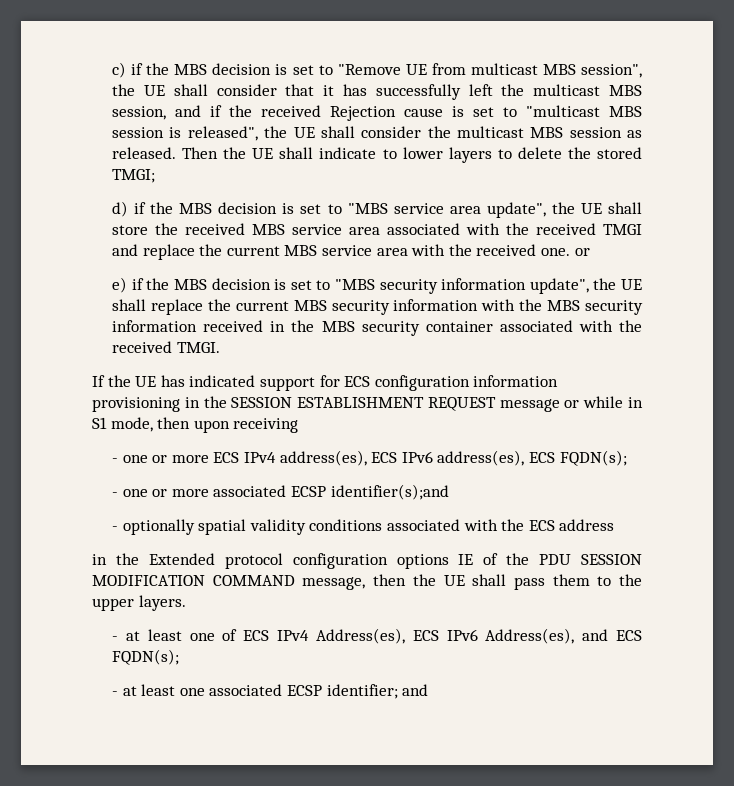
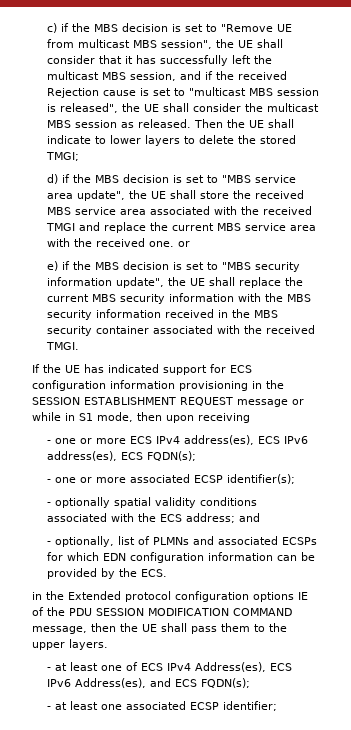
[330,484,449,500] identifier(s);and -> [226,474,295,484] identifier(s);
[559,519,615,531] address -> [185,513,260,523] [46,536,317,547] [46,552,315,563] [46,568,167,579] address; and // - optionally, list of PLMNs and associated ECSPs for which EDN configuration information can be provided by the ECS.
[402,684,429,696] and -> (277, 706) none

